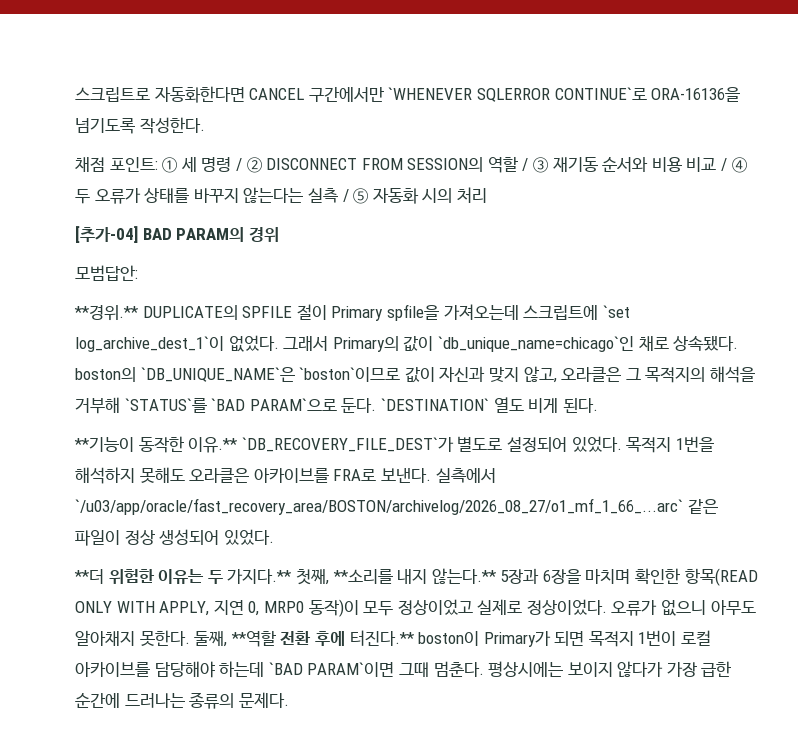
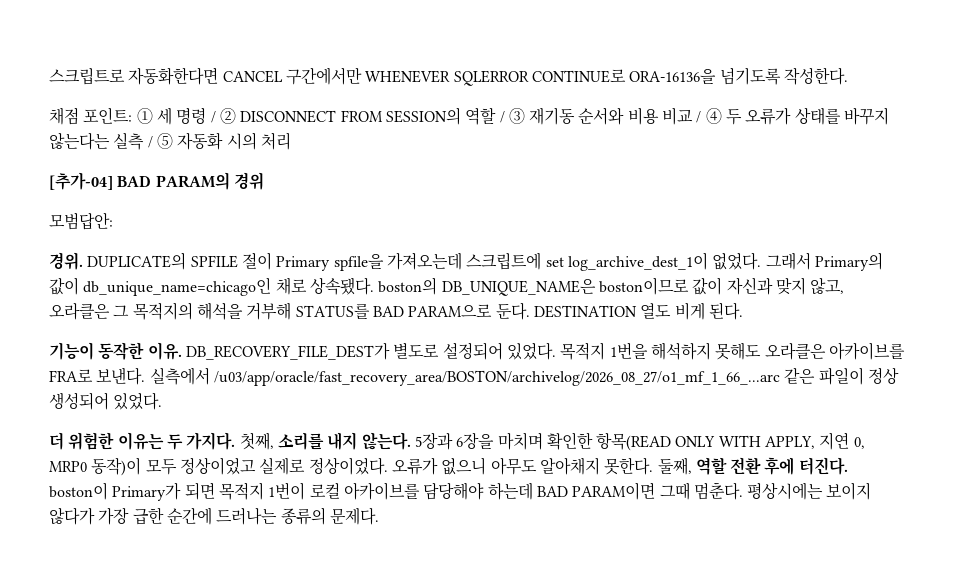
[388,87,647,102] `WHENEVER SQLERROR CONTINUE`로 -> [365,69,626,86] WHENEVER SQLERROR CONTINUE로
[74,305,138,321] **경위.** -> [49,252,83,270] 경위.
[602,305,630,318] [75,336,224,352] `set log_archive_dest_1`이 -> [545,252,708,271] set log_archive_dest_1이
[437,336,634,352] `db_unique_name=chicago`인 -> [83,277,272,296] db_unique_name=chicago인
[140,367,401,382] `DB_UNIQUE_NAME`은 `boston`이므로 -> [441,277,689,296] DB_UNIQUE_NAME은 boston이므로
[124,398,489,413] `STATUS`를 `BAD PARAM`으로 둔다. `DESTINATION` -> [295,302,637,320] STATUS를 BAD PARAM으로 둔다. DESTINATION
[74,436,454,453] **기능이 동작한 이유.** `DB_RECOVERY_FILE_DEST`가 -> [49,342,390,360] 기능이 동작한 이유. DB_RECOVERY_FILE_DEST가
[75,498,683,515] `/u03/app/oracle/fast_recovery_area/BOSTON/archivelog/2026_08_27/o1_mf_1_66_...arc` -> [213,370,780,386] /u03/app/oracle/fast_recovery_area/BOSTON/archivelog/2026_08_27/o1_mf_1_66_...arc
[74,569,104,584] **더 -> [49,432,64,450] 더
[227,568,496,585] 가지다.** 첫째, **소리를 내지 않는다.** -> [186,432,411,450] 가지다. 첫째, 소리를 내지 않는다.
[230,630,276,647] **역할 -> [695,457,727,475] 역할
[349,630,414,646] 터진다.** -> [798,457,848,475] 터진다.
[268,662,395,677] `BAD PARAM`이면 -> [536,482,656,500] BAD PARAM이면

